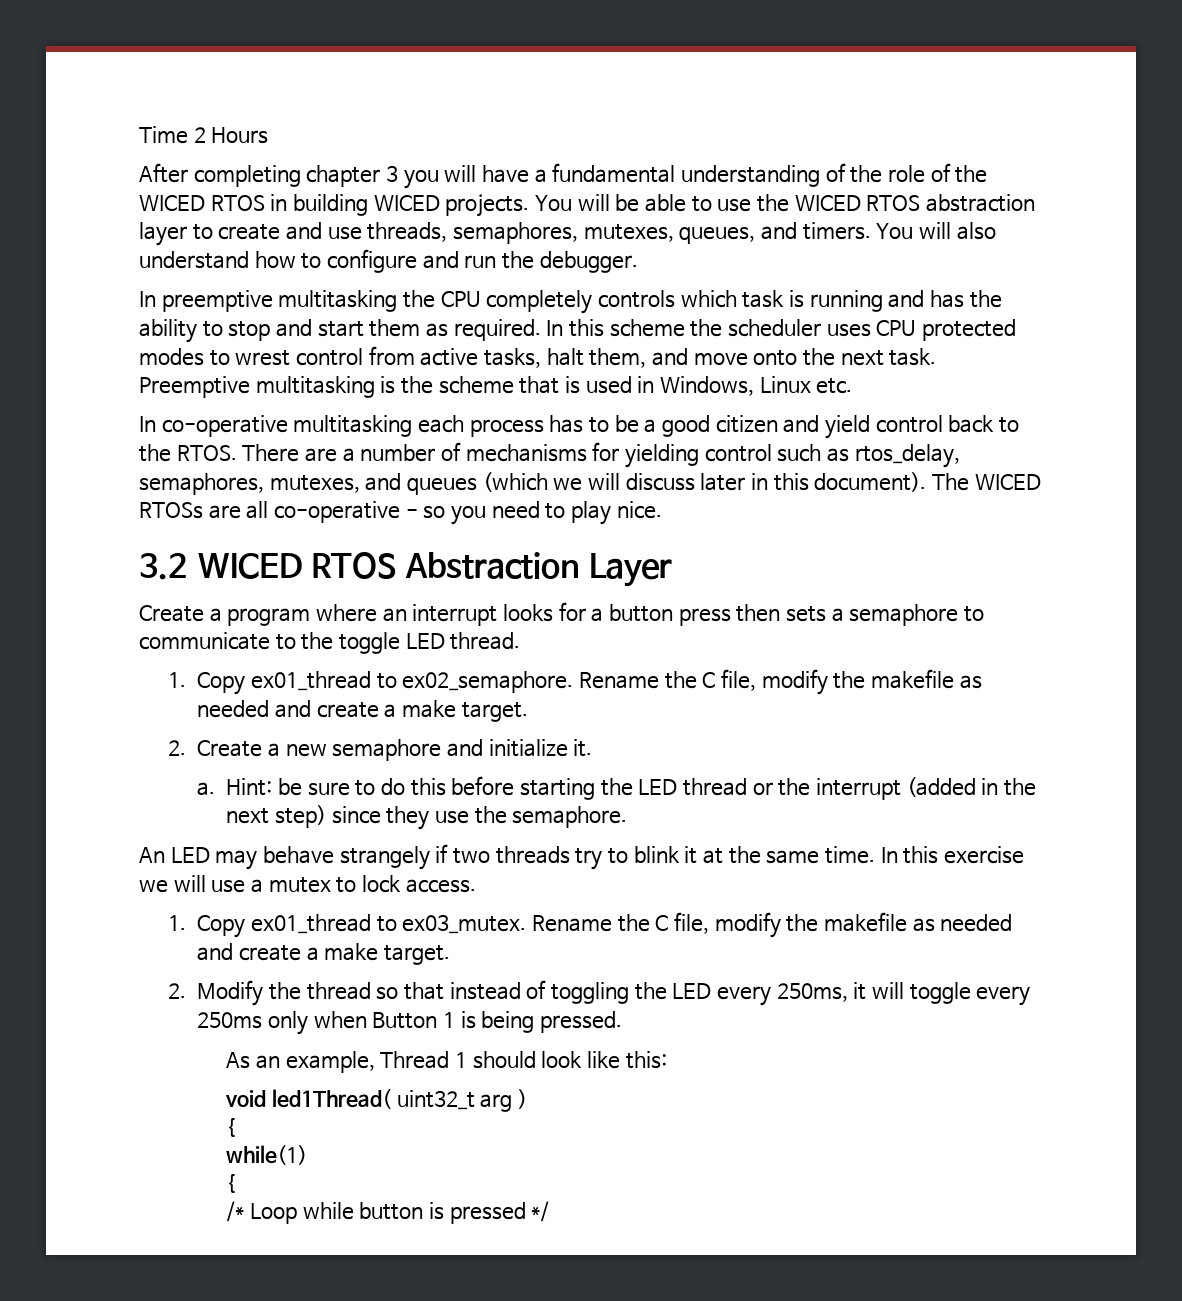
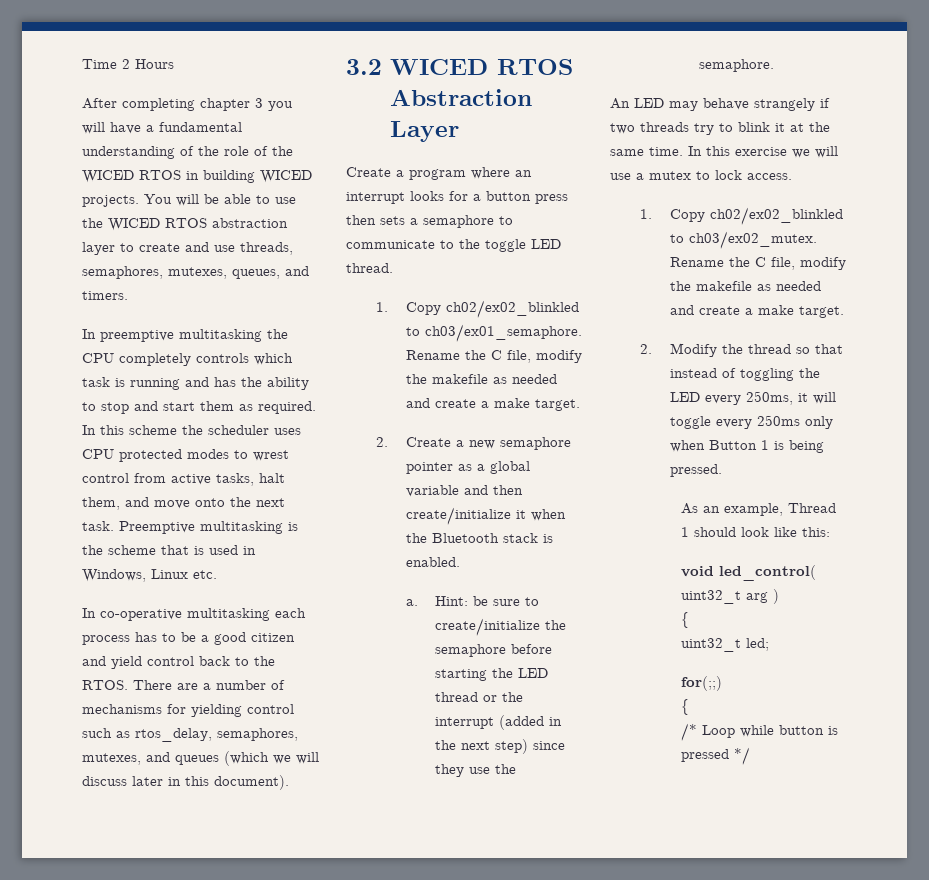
[876,222,996,240] [139,249,638,273] You will also understand how to configure and run the debugger. -> (128, 295) none
[931,473,1041,491] [139,501,662,525] The WICED RTOSs are all co-operative - so you need to play nice. -> (289, 782) none
[250,671,574,693] ex01_thread to ex02_semaphore. -> [445,300,579,318] [405,324,582,342] ch02/ex02_blinkled to ch03/ex01_semaphore.
[446,739,593,757] and initialize it. -> [405,461,530,474] [405,485,523,497] [405,507,566,525] [405,533,553,543] [405,557,460,567] pointer as a global variable and then create/initialize it when the Bluetooth stack is enabled.
[381,778,446,796] do this -> [435,618,567,636] [435,644,507,657] create/initialize the semaphore
[250,914,527,934] ex01_thread to ex03_mutex. -> [709,207,843,225] [669,231,817,249] ch02/ex02_blinkled to ch03/ex02_mutex.
[272,1089,391,1109] led1Thread( -> [719,565,817,581] led_control(
[226,1145,308,1165] while(1) -> [681,638,770,652] [681,676,723,691] uint32_t led; // for(;;)

